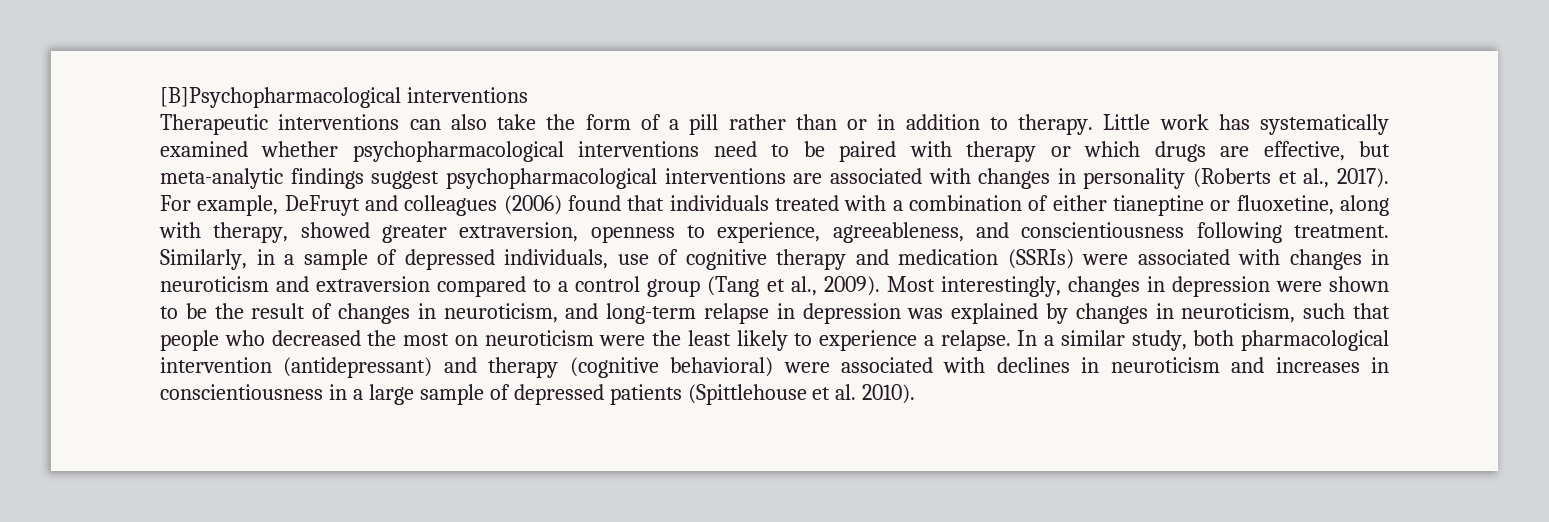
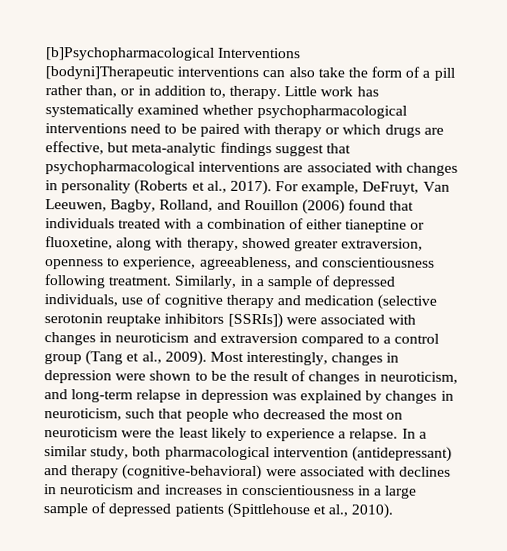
[160,87,528,108] [160,114,268,135] [B]Psychopharmacological interventions // Therapeutic -> [45,47,302,61] [45,66,174,80] [b]Psychopharmacological Interventions // [bodyni]Therapeutic
[795,114,837,130] than -> [85,85,118,98] than,
[989,117,1008,130] to -> [208,86,226,98] to,
(440, 180) none -> [325,143,351,154] that
[284,195,498,216] DeFruyt and colleagues -> [362,181,450,195] [45,199,299,213] DeFruyt, Van Leeuwen, Bagby, Rolland, and Rouillon
[1007,249,1074,269] (SSRIs) -> [377,294,438,310] [44,312,283,329] (selective serotonin reuptake inhibitors [SSRIs])
[569,357,774,378] (cognitive behavioral) -> [122,464,263,481] (cognitive-behavioral)
[835,384,857,400] al. -> [328,504,349,517] al.,

